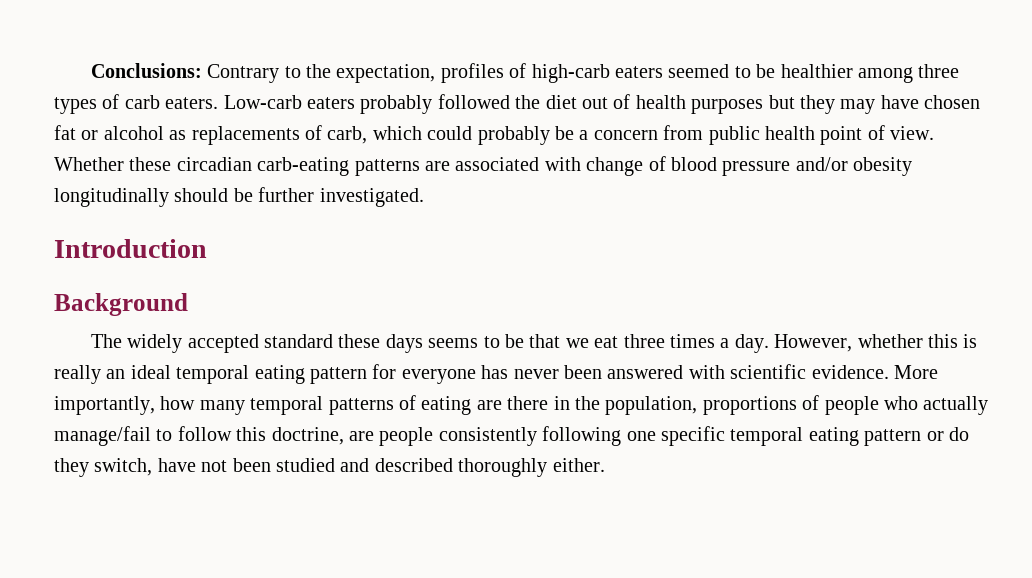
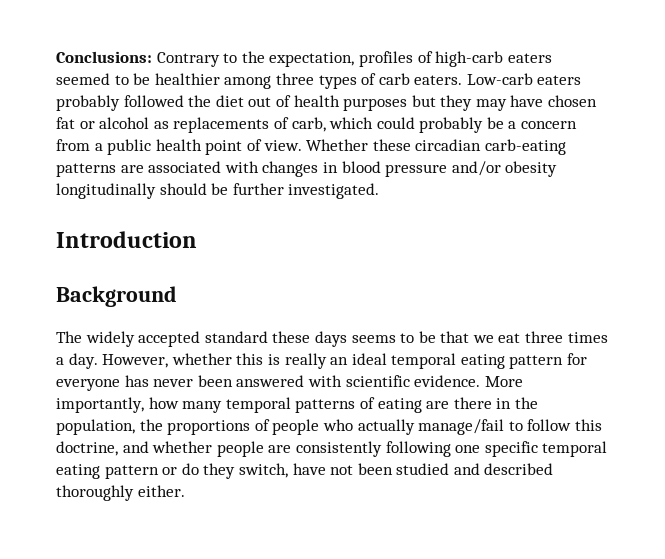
(704, 132) none -> [94,143,103,151] a
[586,156,666,176] change of -> [262,161,338,177] changes in
(698, 405) none -> [139,419,163,431] the
[349,427,434,446] are people -> [122,441,292,457] and whether people are

